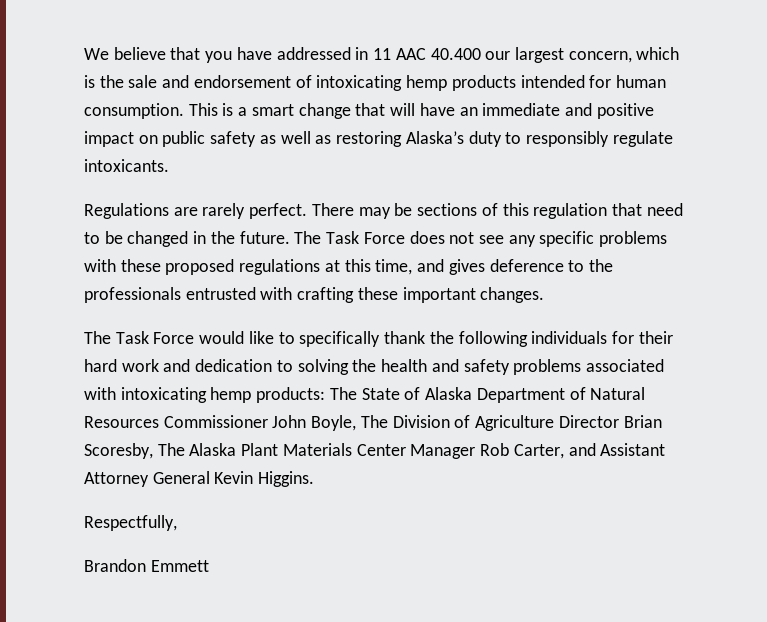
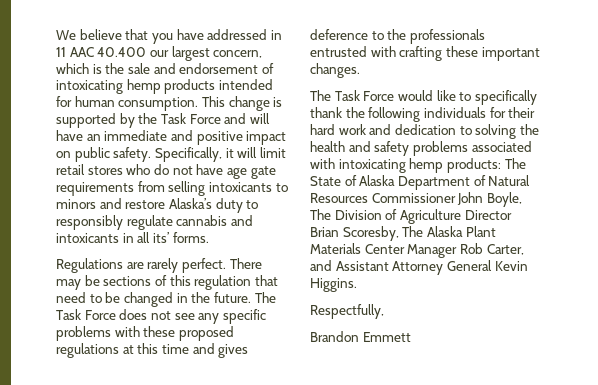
[222,103,386,119] is a smart change that -> [228,96,283,111] [56,113,247,128] change is supported by the Task Force and
[210,131,403,147] safety as well as restoring -> [113,147,286,162] [56,164,276,179] [56,181,288,196] [56,198,166,209] safety. Specifically, it will limit retail stores who do not have age gate requirements from selling intoxicants to minors and restore
[84,159,169,172] intoxicants. -> [176,215,253,226] [56,232,209,243] cannabis and intoxicants in all its’ forms.
[375,259,413,275] time, -> [161,344,189,354] time

